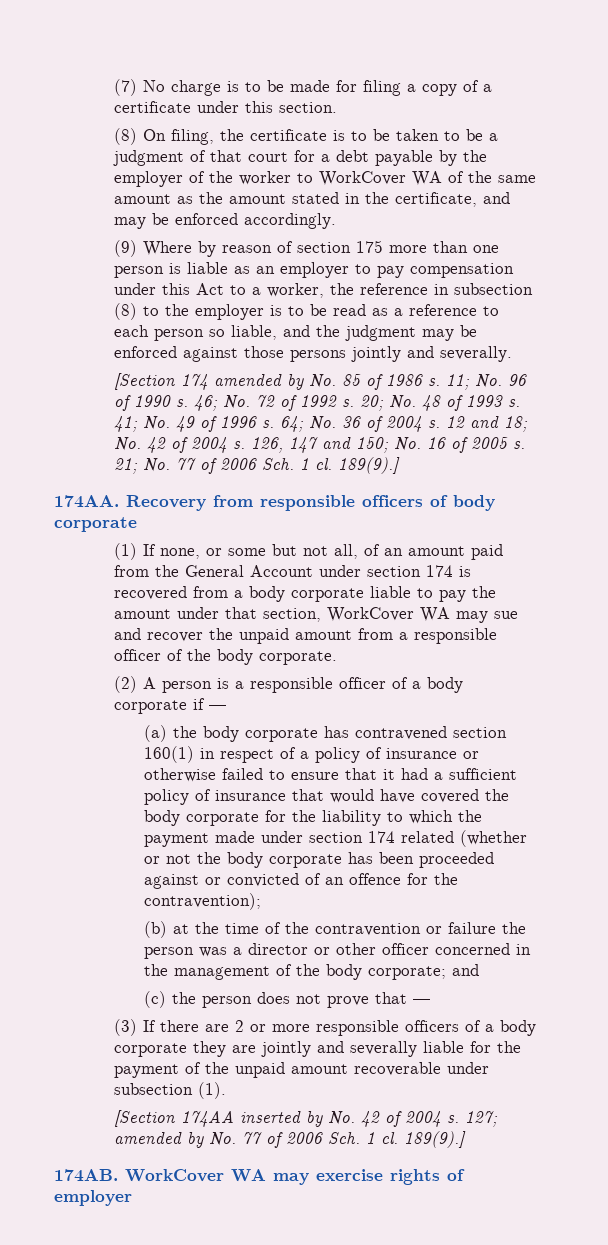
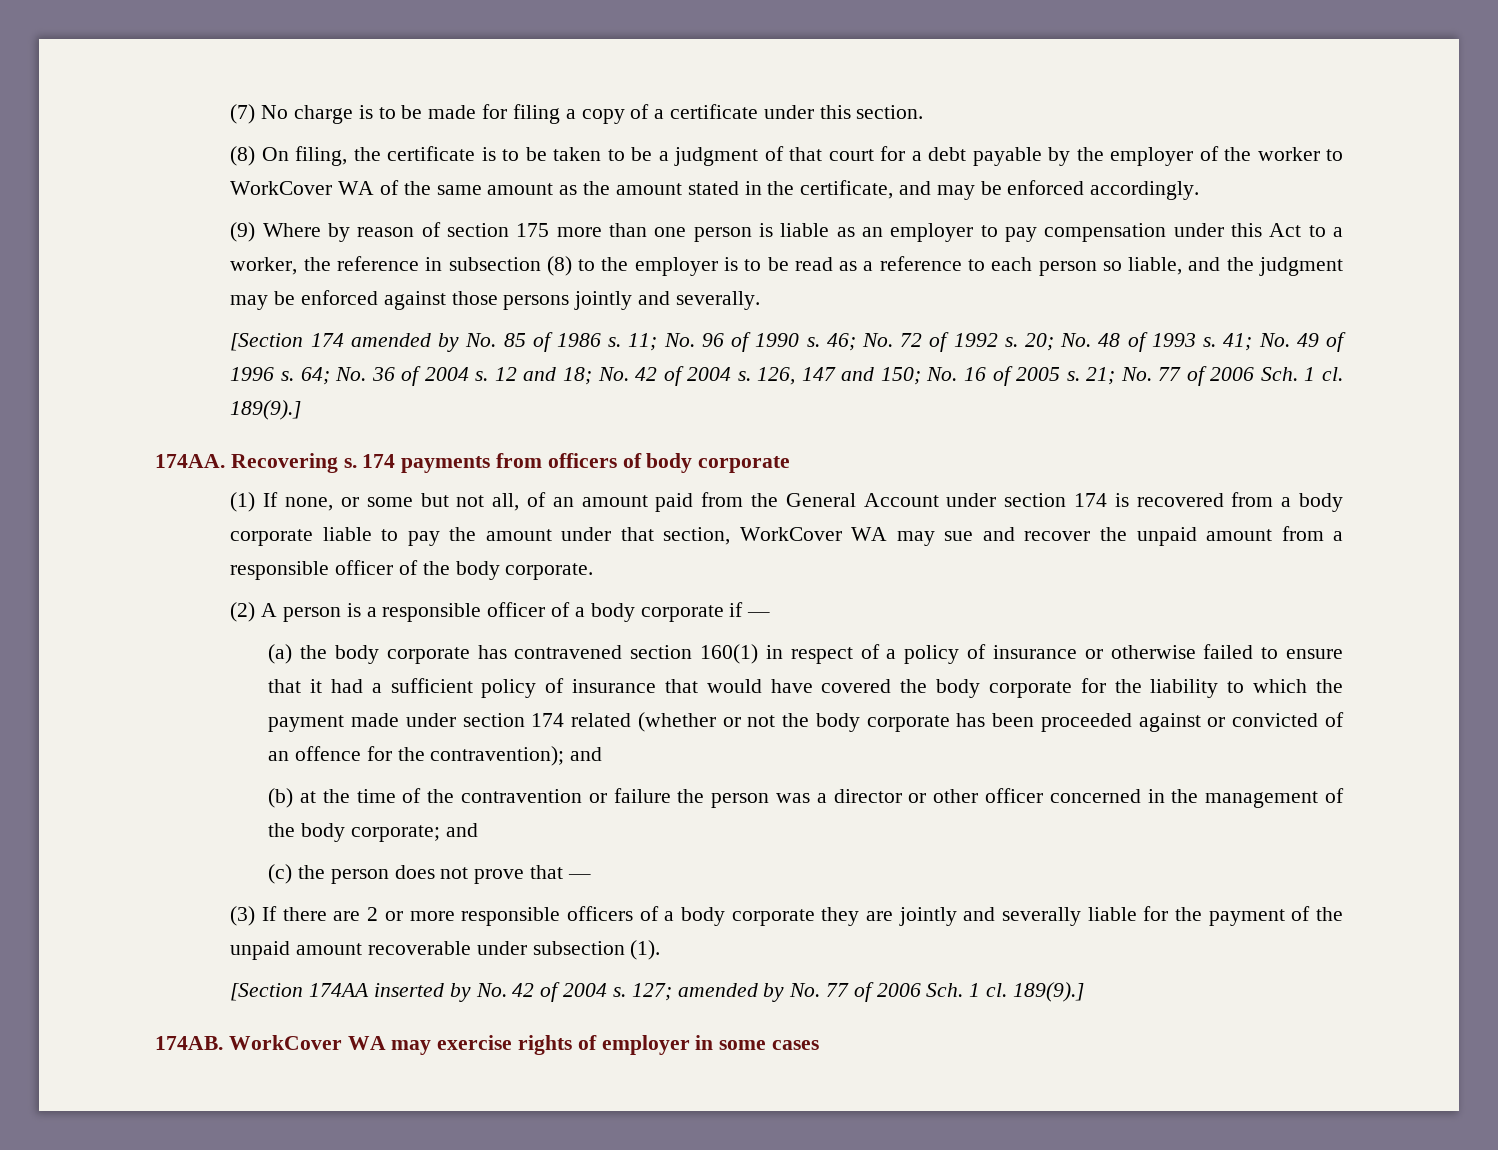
[126,495,355,511] Recovery from responsible -> [230,453,543,473] Recovering s. 174 payments from
(262, 901) none -> [570,747,603,761] and
(132, 1198) none -> [695,1035,820,1050] in some cases

